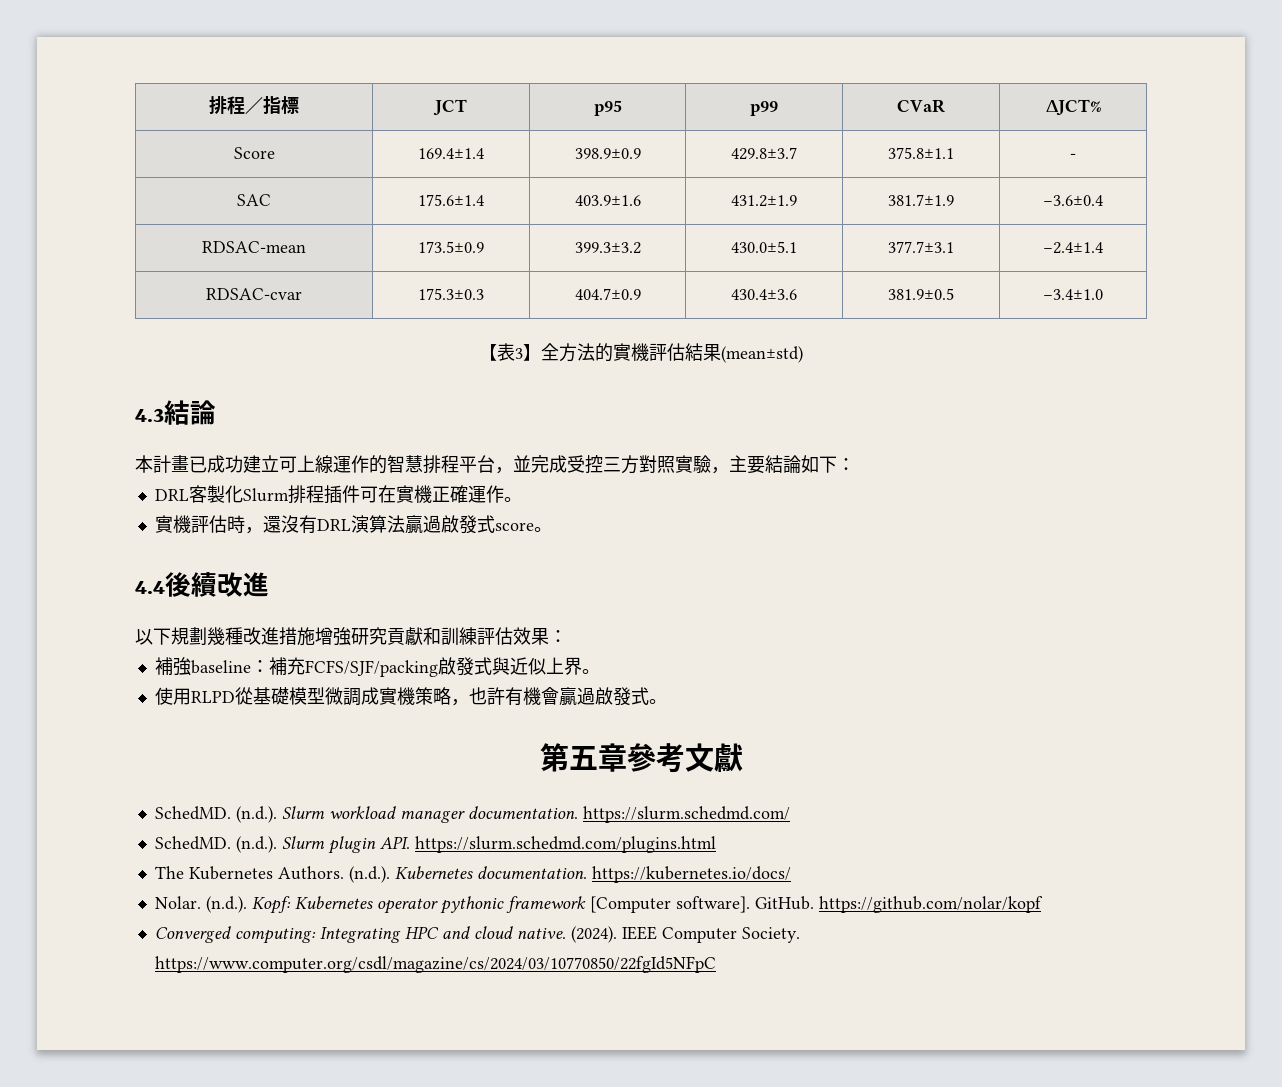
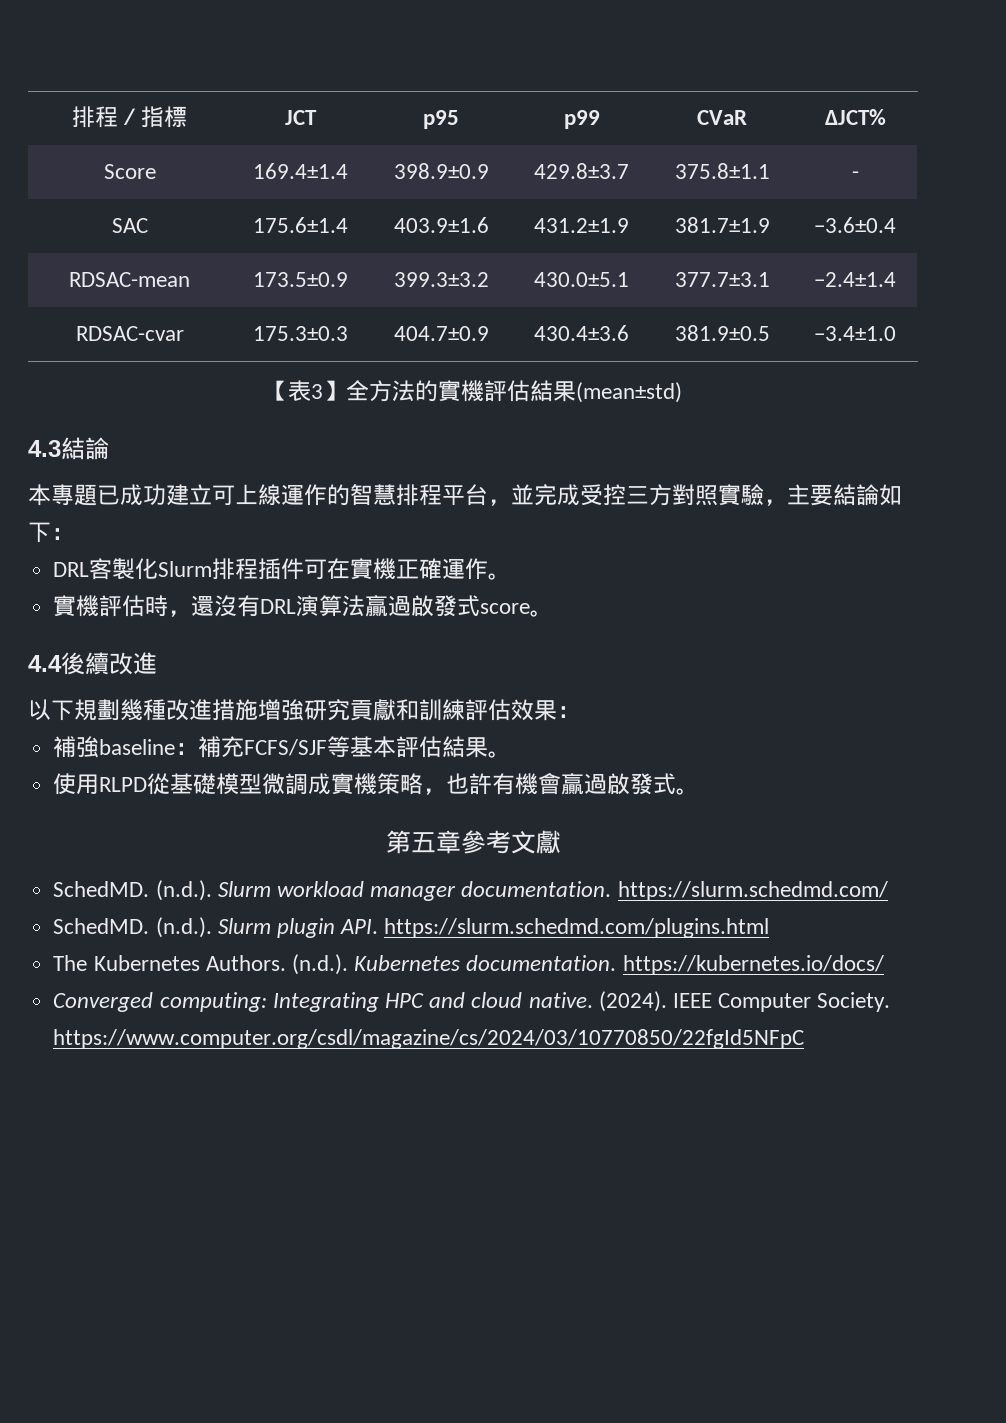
[153,455,189,473] 計畫 -> [51,484,97,506] 專題
[304,657,582,677] FCFS/SJF/packing啟發式與近似上界 -> [244,736,489,758] FCFS/SJF等基本評估結果
[154,896,1043,914] // Nolar. (n.d.). Kopf: Kubernetes operator pythonic framework [Computer software]. GitHub. https://github.com/nolar/kopf -> (884, 965) none

